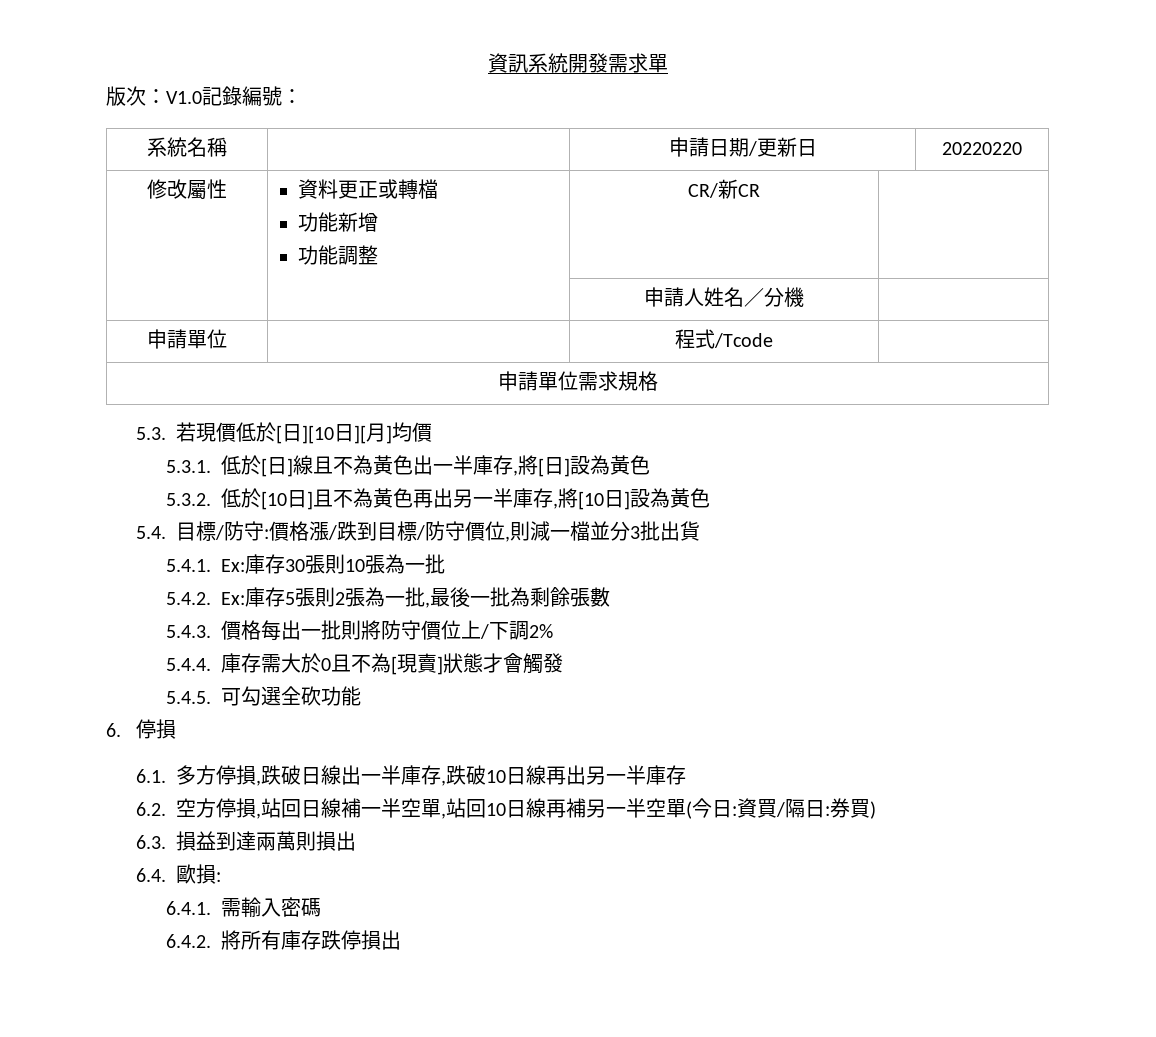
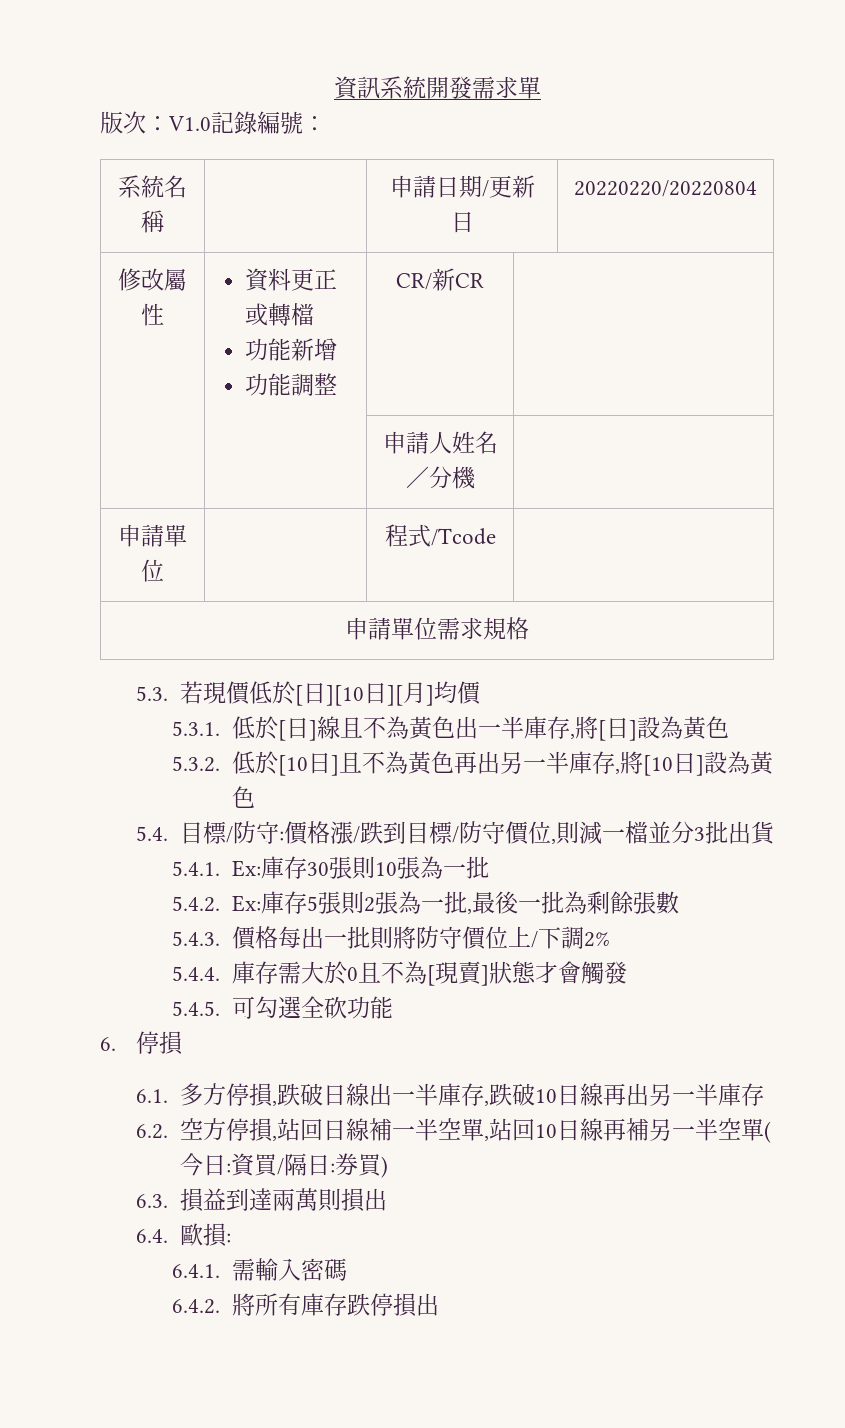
[942,142,1022,155] 20220220 -> [574,180,757,197] 20220220/20220804

